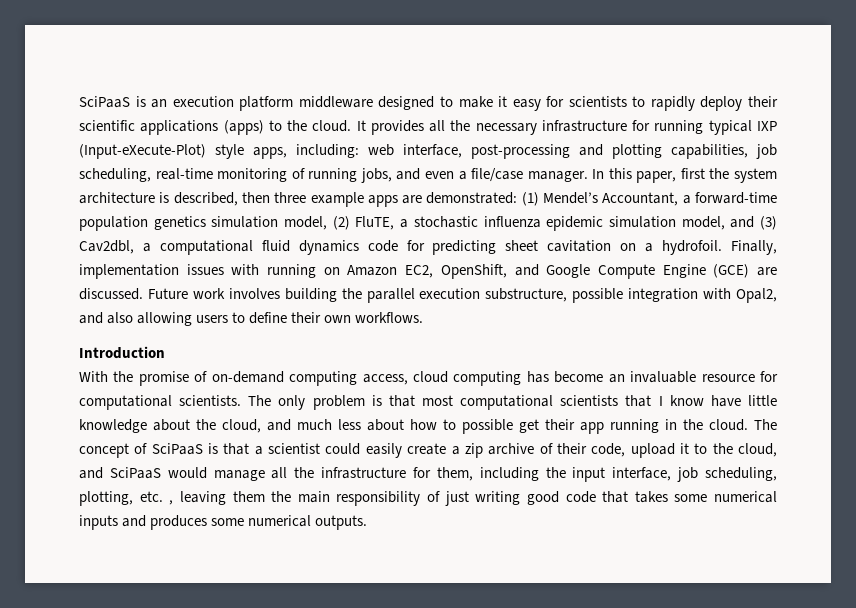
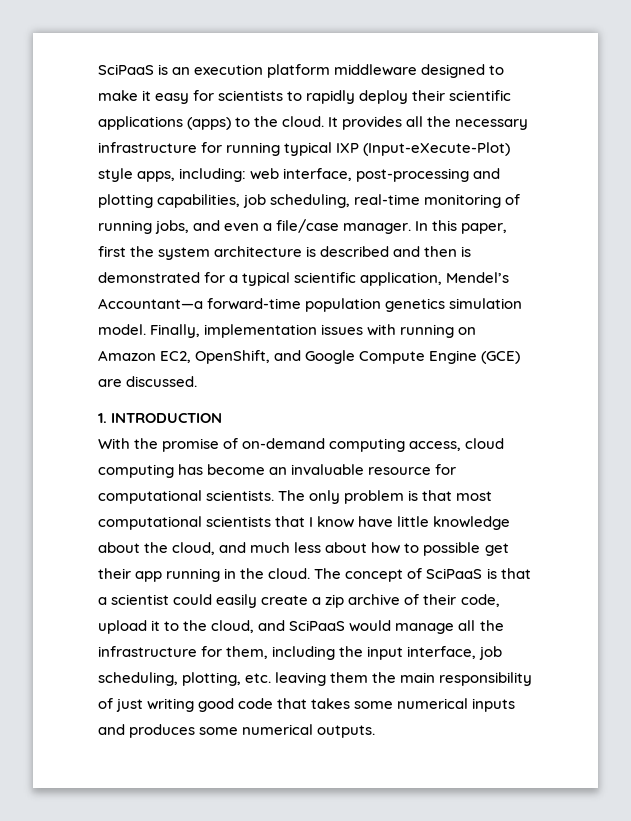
[173,192,777,207] [79,216,778,231] [79,240,723,255] described, then three example apps are demonstrated: (1) Mendel’s Accountant, a forward-time population genetics simulation model, (2) FluTE, a stochastic influenza epidemic simulation model, and (3) Cav2dbl, a computational fluid dynamics code for predicting sheet cavitation on a hydrofoil. -> [320,246,472,257] [98,272,510,286] [98,298,523,312] [98,324,146,335] described and then is demonstrated for a typical scientific application, Mendel’s Accountant—a forward-time population genetics simulation model.
[147,288,777,303] [79,312,424,326] [79,346,165,359] Future work involves building the parallel execution substructure, possible integration with Opal2, and also allowing users to define their own workflows. // Introduction -> [98,413,223,423] // 1. INTRODUCTION
[169,500,174,505] , -> (272, 678) none

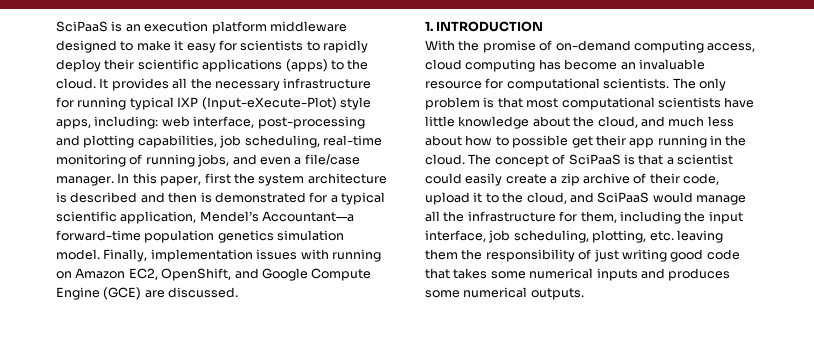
[275,516,355,528] that I know -> (721, 102) none
[400,672,436,683] main -> (483, 254) none

